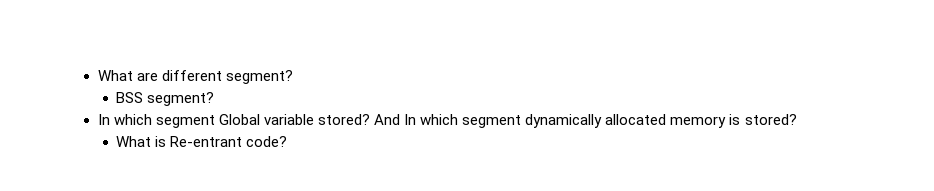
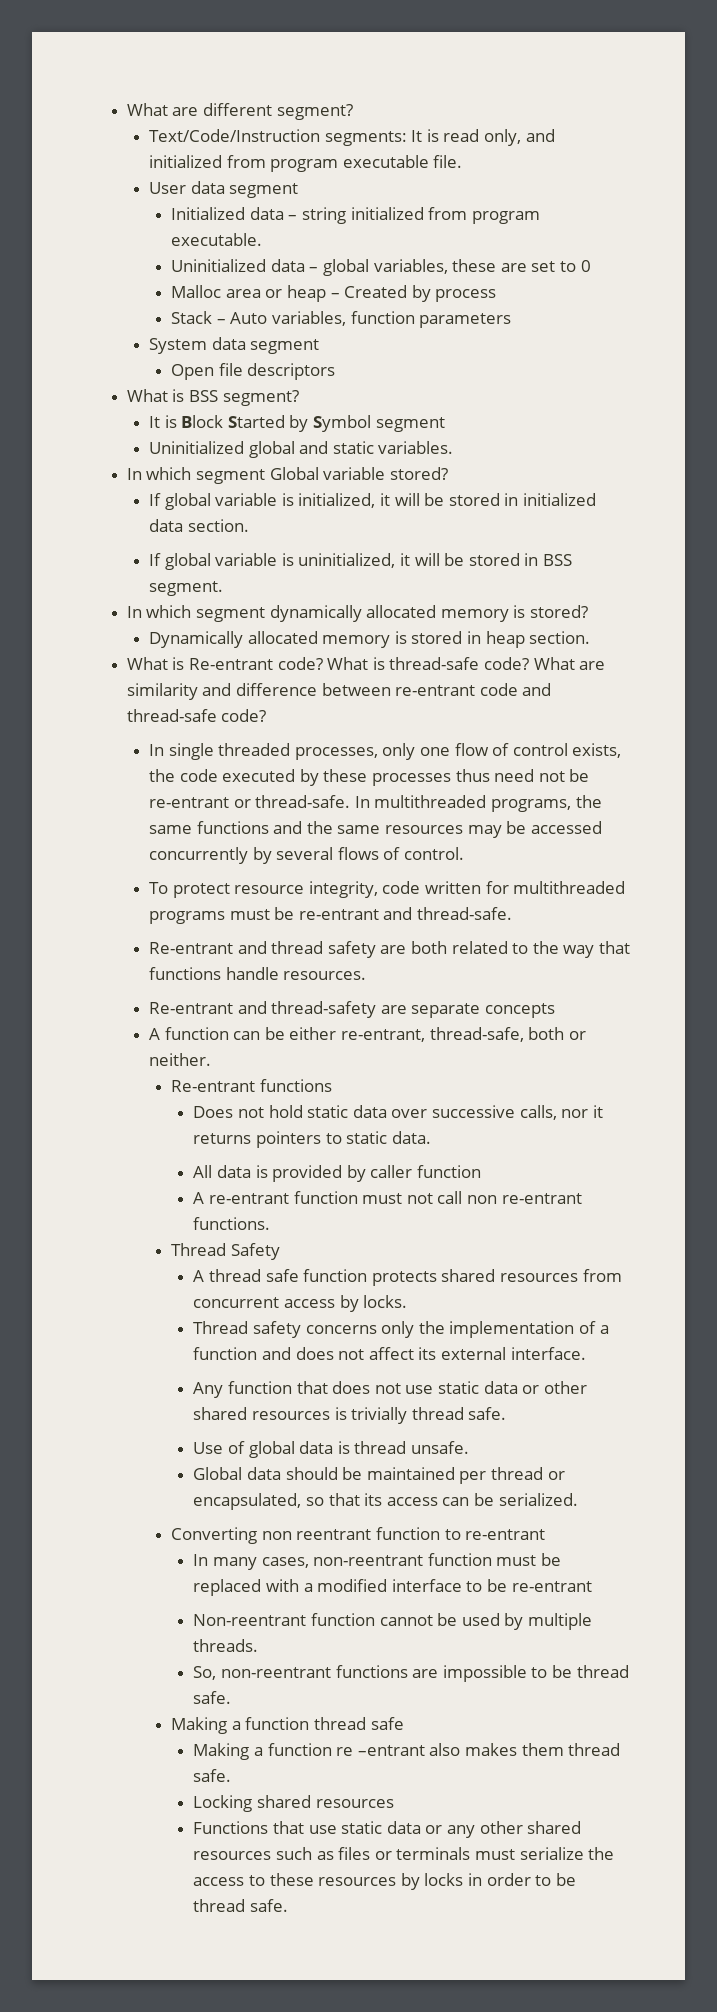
[116,92,215,106] BSS segment? -> [149,129,555,146] [149,155,463,172] [149,181,299,198] [171,207,540,224] [171,233,263,246] [171,259,591,276] [171,285,497,302] [171,311,512,328] [149,337,320,354] [171,363,336,380] [126,389,299,406] [149,415,445,432] [149,441,454,458] Text/Code/Instruction segments: It is read only, and initialized from program executable file. // User data segment // Initialized data – string initialized from program executable. // Uninitialized data – global variables, these are set to 0 // Malloc area or heap – Created by process // Stack – Auto variables, function parameters // System data segment // Open file descriptors // What is BSS segment? // It is Block Started by Symbol segment // Uninitialized global and static variables.
[374,114,401,125] And -> [149,493,596,510] [149,519,249,532] [149,553,572,570] [149,581,224,596] // If global variable is initialized, it will be stored in initialized data section. // If global variable is uninitialized, it will be stored in BSS segment. //
[116,136,288,147] What is Re-entrant code? -> [149,631,591,648] [126,657,606,670] [126,683,552,700] [126,709,267,722] [149,743,622,760] [149,769,590,786] [149,795,602,812] [149,821,602,838] [149,847,465,864] [149,881,626,898] [149,907,513,924] [149,941,630,958] [149,967,367,980] [149,1001,556,1018] [149,1027,586,1042] [149,1053,212,1066] [171,1079,332,1092] [193,1105,603,1120] [193,1131,431,1148] [193,1165,481,1182] [193,1191,582,1204] [193,1217,271,1230] [171,1243,280,1260] [193,1269,622,1286] [193,1295,408,1312] [193,1321,609,1338] [193,1347,586,1360] [193,1381,587,1398] [193,1407,507,1424] [193,1441,469,1458] [193,1467,565,1484] [193,1493,578,1510] [171,1527,546,1544] [193,1553,561,1570] [193,1579,592,1596] [193,1613,592,1630] [193,1639,259,1652] [193,1665,629,1682] [193,1691,232,1704] [171,1717,404,1734] [193,1743,621,1760] [193,1769,232,1782] [193,1795,394,1812] [193,1821,582,1838] [193,1847,615,1860] [193,1873,576,1890] [193,1899,289,1912] Dynamically allocated memory is stored in heap section. // What is Re-entrant code? What is thread-safe code? What are similarity and difference between re-entrant code and thread-safe code? // In single threaded processes, only one flow of control exists, the code executed by these processes thus need not be re-entrant or thread-safe. In multithreaded programs, the same functions and the same resources may be accessed concurrently by several flows of control. // To protect resource integrity, code written for multithreaded programs must be re-entrant and thread-safe. // Re-entrant and thread safety are both related to the way that functions handle resources. // Re-entrant and thread-safety are separate concepts // A function can be either re-entrant, thread-safe, both or neither. // Re-entrant functions // Does not hold static data over successive calls, nor it returns pointers to static data. // All data is provided by caller function // A re-entrant function must not call non re-entrant functions. // Thread Safety // A thread safe function protects shared resources from concurrent access by locks. // Thread safety concerns only the implementation of a function and does not affect its external interface. // Any function that does not use static data or other shared resources is trivially thread safe. // Use of global data is thread unsafe. // Global data should be maintained per thread or encapsulated, so that its access can be serialized. // Converting non reentrant function to re-entrant // In many cases, non-reentrant function must be replaced with a modified interface to be re-entrant // Non-reentrant function cannot be used by multiple threads. // So, non-reentrant functions are impossible to be thread safe. // Making a function thread safe // Making a function re –entrant also makes them thread safe. // Locking shared resources // Functions that use static data or any other shared resources such as files or terminals must serialize the access to these resources by locks in order to be thread safe.

